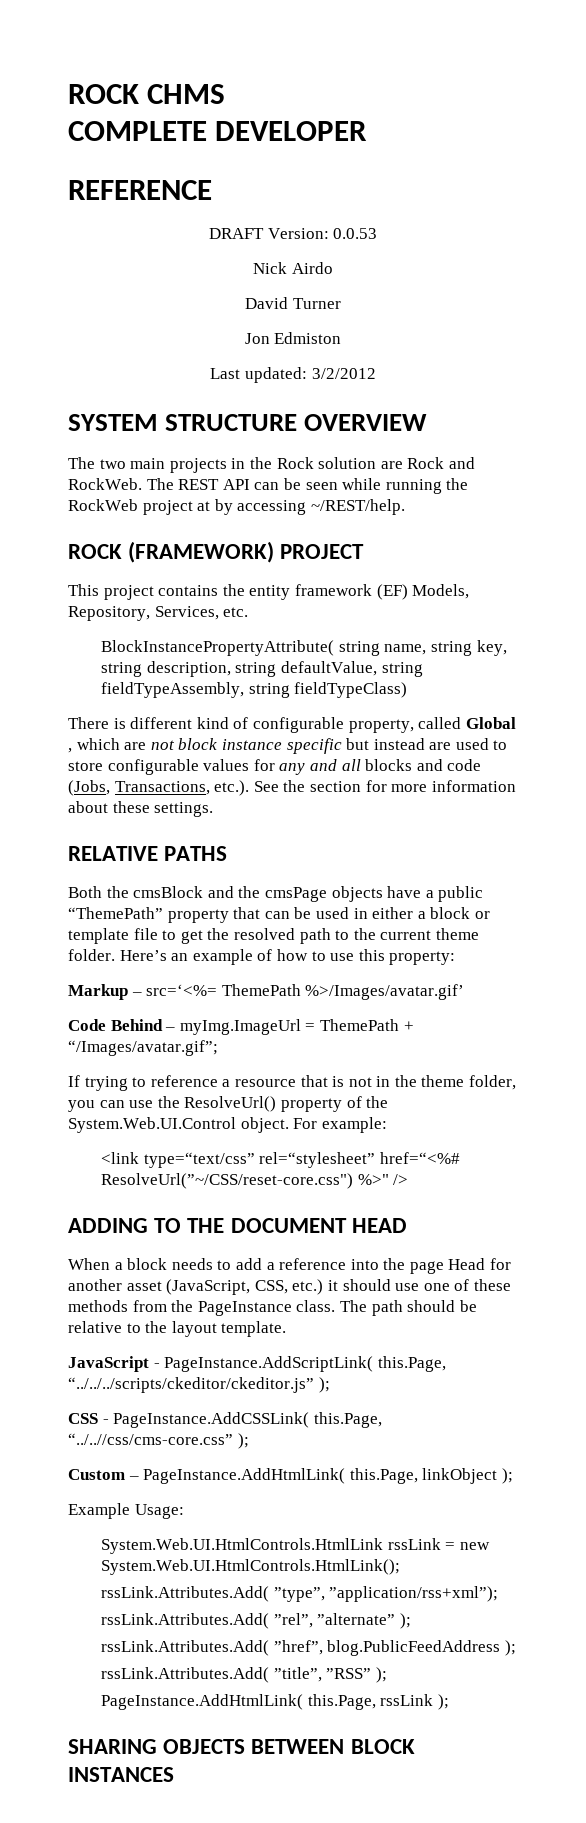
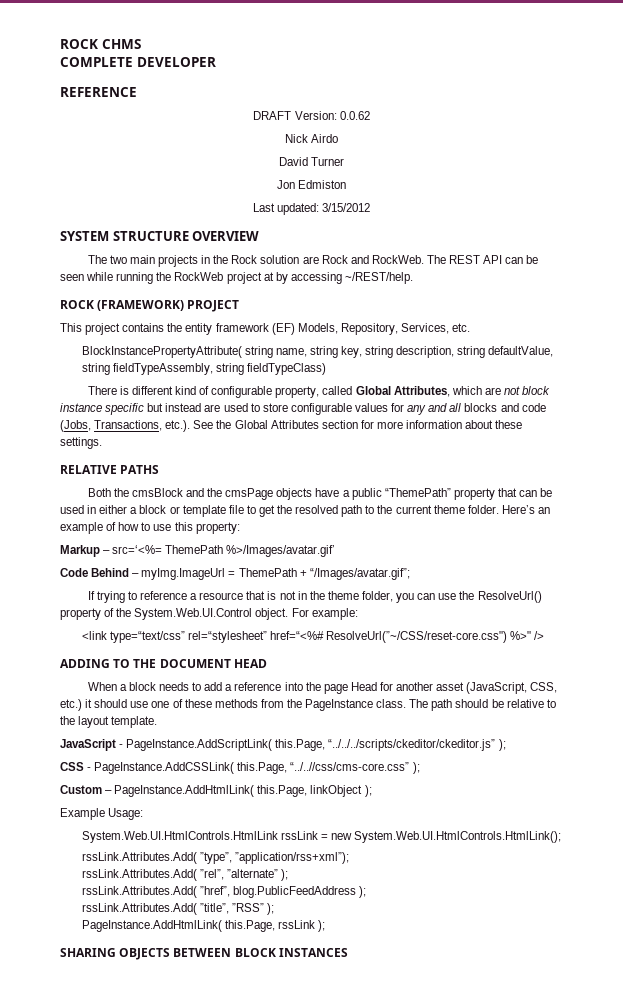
[333,228,378,239] 0.0.53 -> [339,111,370,120] 0.0.62
[311,368,376,379] 3/2/2012 -> [322,203,371,212] 3/15/2012
[68,748,72,753] , -> [393,386,450,397] Attributes,
(306, 786) none -> [234,420,319,429] Global Attributes

